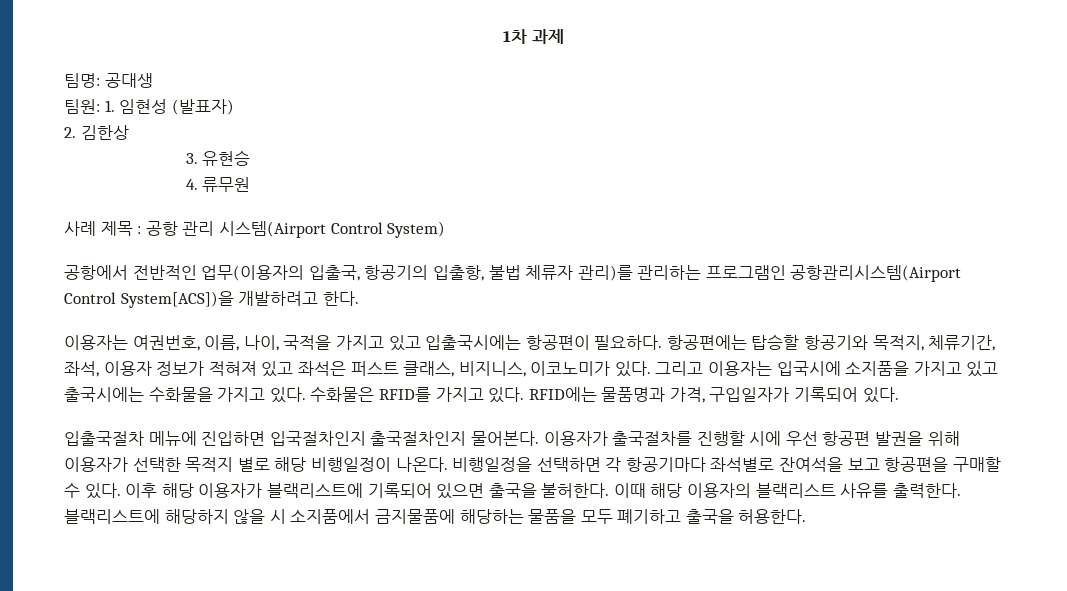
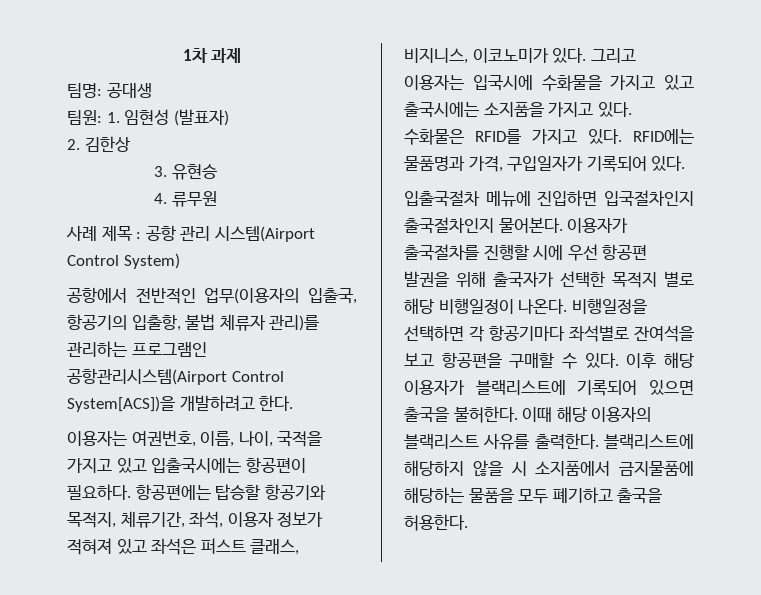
[845,361,910,376] 소지품을 -> [541,75,602,91] 수화물을
[148,387,213,402] 수화물을 -> [483,102,544,117] 소지품을
[64,457,128,472] 이용자가 -> [493,272,554,288] 출국자가

